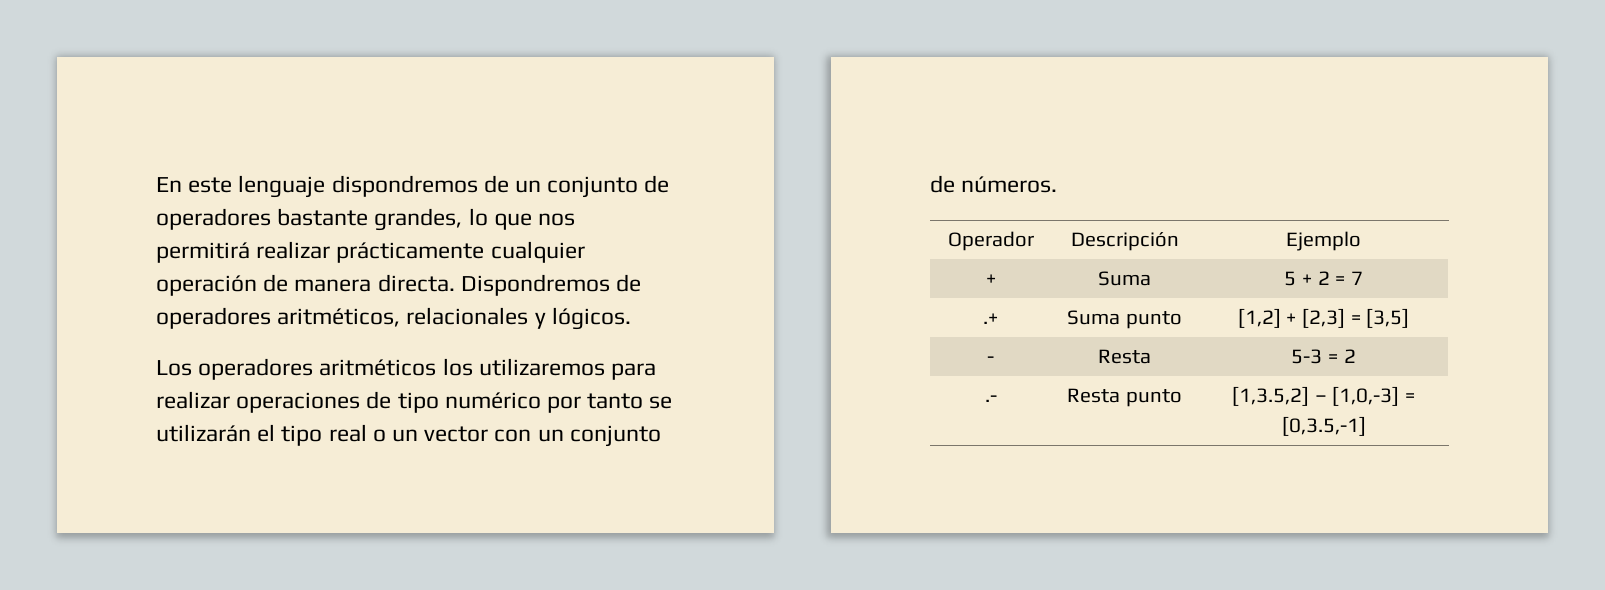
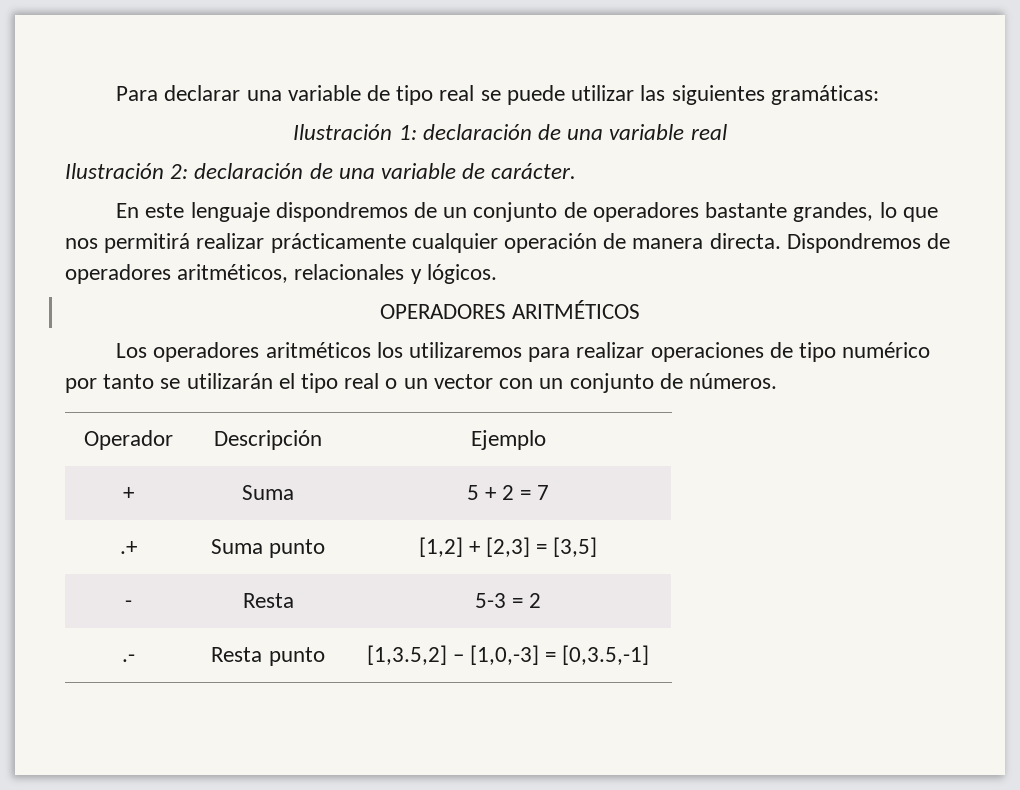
(156, 184) none -> [116,85,879,105] [293,124,727,140] [65,163,577,179] Para declarar una variable de tipo real se puede utilizar las siguientes gramáticas: // Ilustración 1: declaración de una variable real // Ilustración 2: declaración de una variable de carácter. //
(631, 318) none -> [379,300,641,319] // OPERADORES ARITMÉTICOS

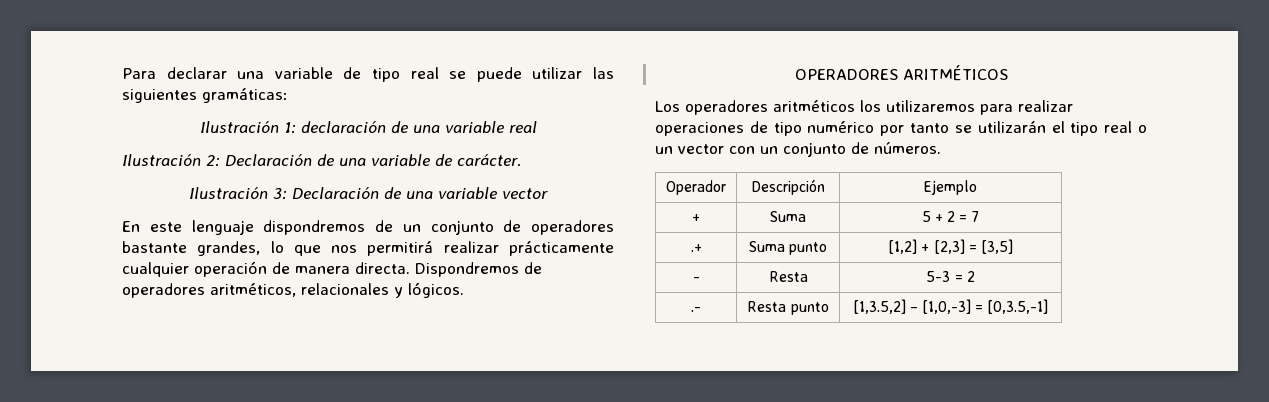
[194,163,304,179] declaración -> [225,154,312,166] Declaración
(577, 171) none -> [189,187,548,200] // Ilustración 3: Declaración de una variable vector

